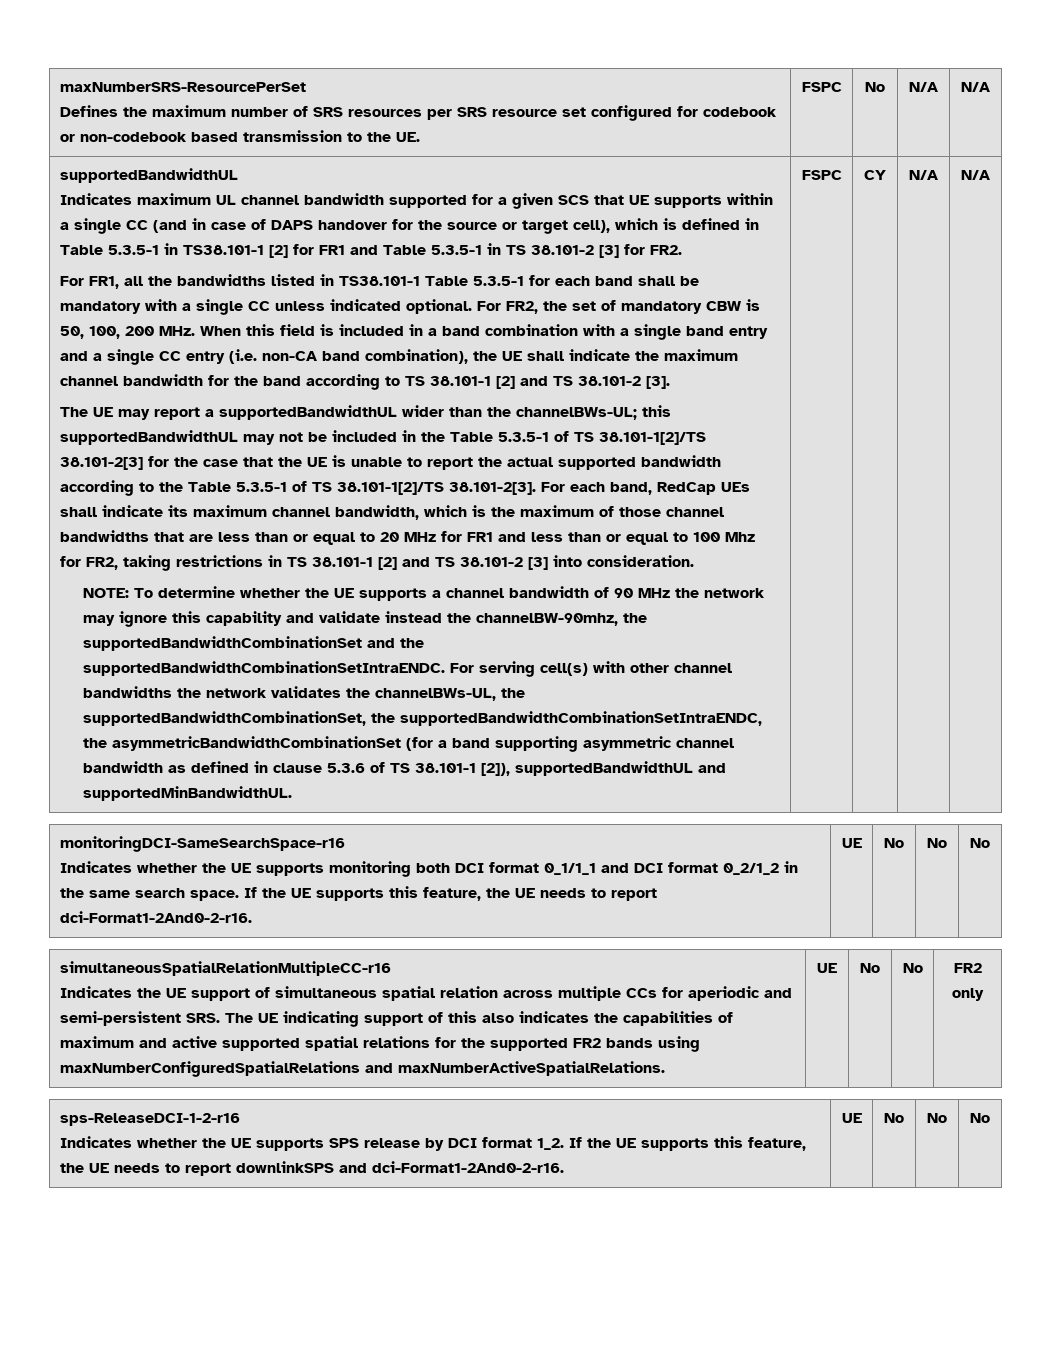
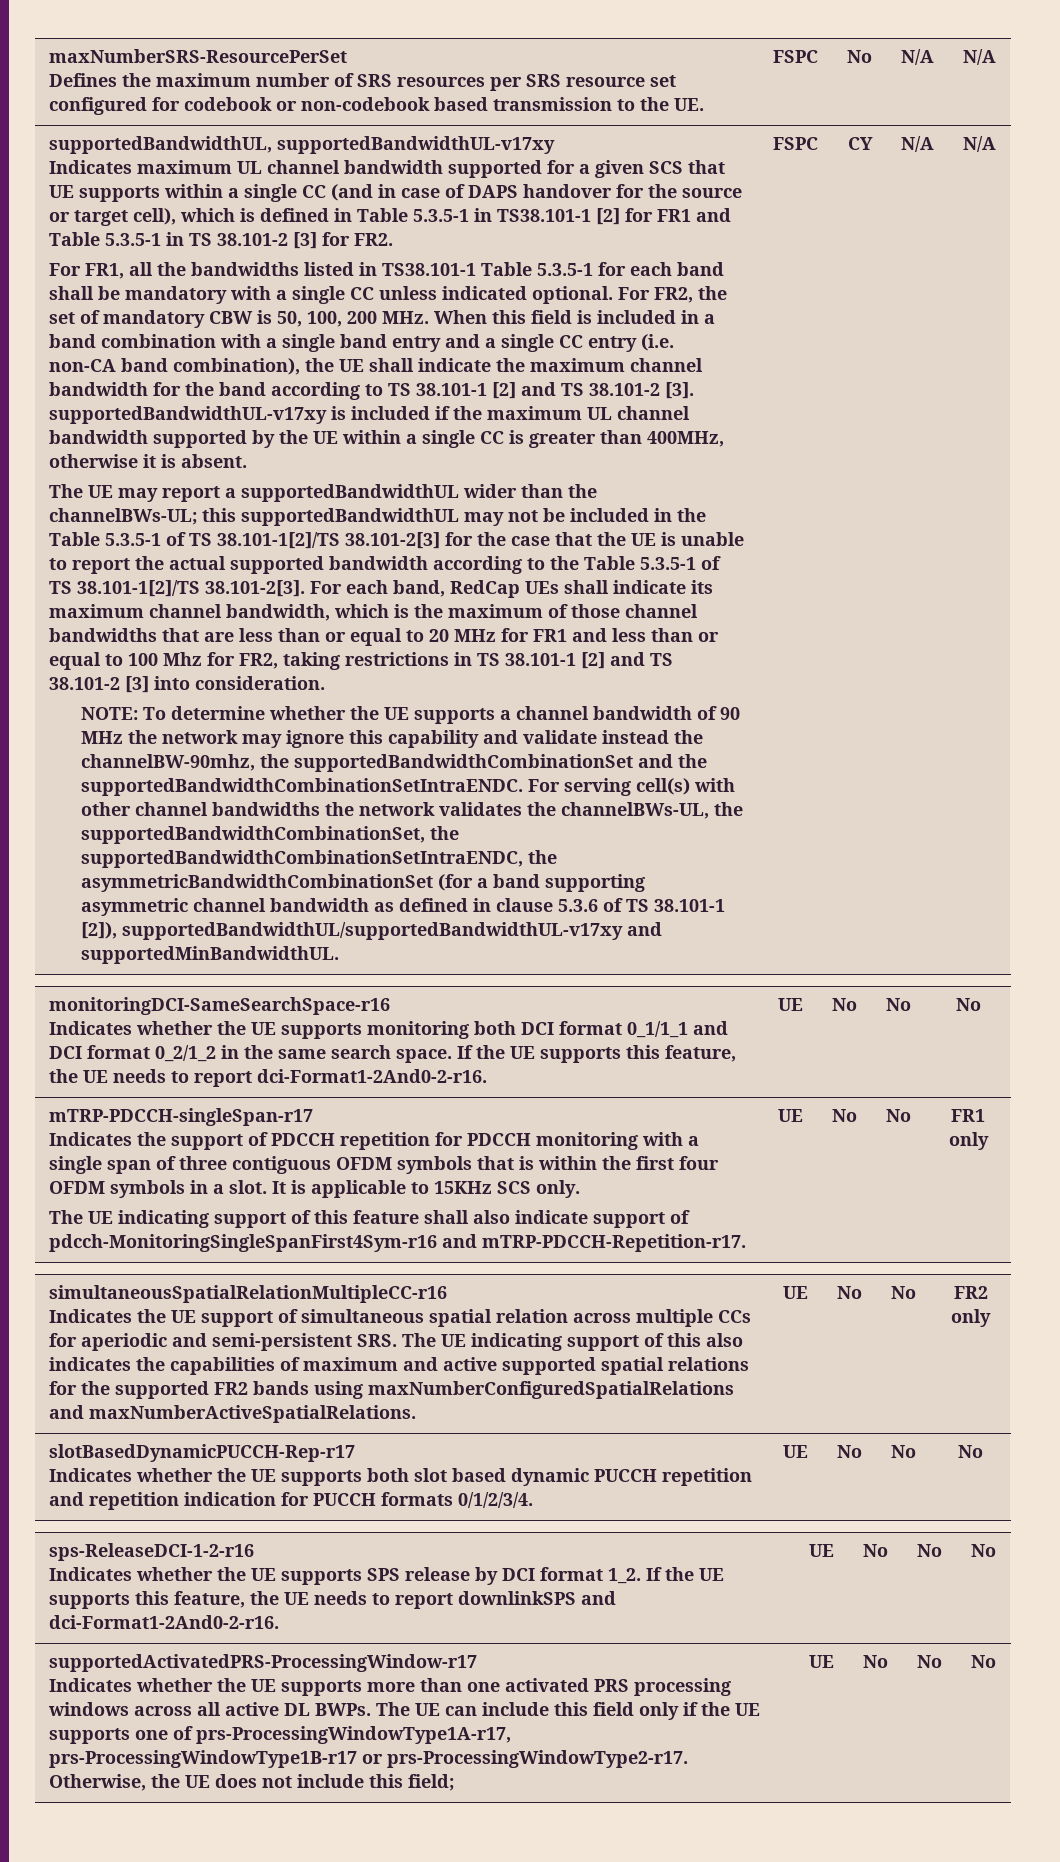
[59,168,238,183] supportedBandwidthUL -> [48,136,555,154] supportedBandwidthUL, supportedBandwidthUL-v17xy
(670, 382) none -> [48,406,690,424] [48,430,724,448] [48,454,247,468] supportedBandwidthUL-v17xy is included if the maximum UL channel bandwidth supported by the UE within a single CC is greater than 400MHz, otherwise it is absent.
[515,761,694,776] supportedBandwidthUL -> [121,922,623,940] supportedBandwidthUL/supportedBandwidthUL-v17xy
(990, 843) none -> [48,1108,313,1126] [48,1132,699,1150] [48,1156,719,1174] [48,1180,580,1198] [48,1210,690,1228] [48,1234,746,1252] [778,1109,803,1122] [832,1109,857,1122] [886,1109,911,1122] [951,1109,985,1122] [948,1132,989,1150] // mTRP-PDCCH-singleSpan-r17 // Indicates the support of PDCCH repetition for PDCCH monitoring with a single span of three contiguous OFDM symbols that is within the first four OFDM symbols in a slot. It is applicable to 15KHz SCS only. // The UE indicating support of this feature shall also indicate support of pdcch-MonitoringSingleSpanFirst4Sym-r16 and mTRP-PDCCH-Repetition-r17. | UE | No | No | FR1 only
(984, 994) none -> [48,1444,355,1462] [48,1468,752,1486] [48,1492,533,1510] [783,1445,808,1458] [837,1445,862,1458] [891,1445,916,1458] [958,1445,983,1458] // slotBasedDynamicPUCCH-Rep-r17 // Indicates whether the UE supports both slot based dynamic PUCCH repetition and repetition indication for PUCCH formats 0/1/2/3/4. | UE | No | No | No
(990, 1118) none -> [48,1654,477,1672] [48,1678,731,1696] [47,1702,760,1720] [48,1726,511,1744] [48,1750,688,1768] [48,1774,454,1791] [809,1655,834,1668] [863,1655,888,1668] [917,1655,942,1668] [971,1655,996,1668] // supportedActivatedPRS-ProcessingWindow-r17 // Indicates whether the UE supports more than one activated PRS processing windows across all active DL BWPs. The UE can include this field only if the UE supports one of prs-ProcessingWindowType1A-r17, prs-ProcessingWindowType1B-r17 or prs-ProcessingWindowType2-r17. Otherwise, the UE does not include this field; | UE | No | No | No

